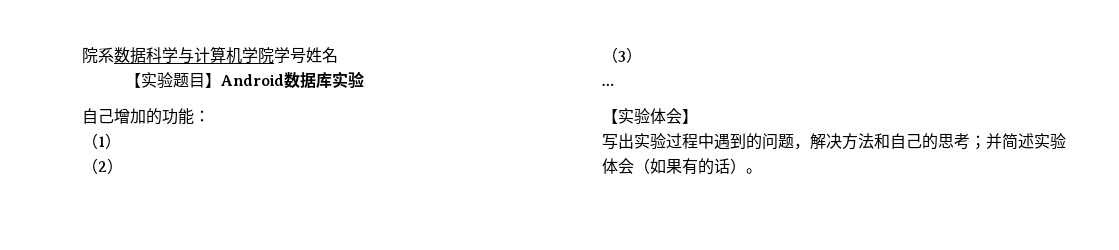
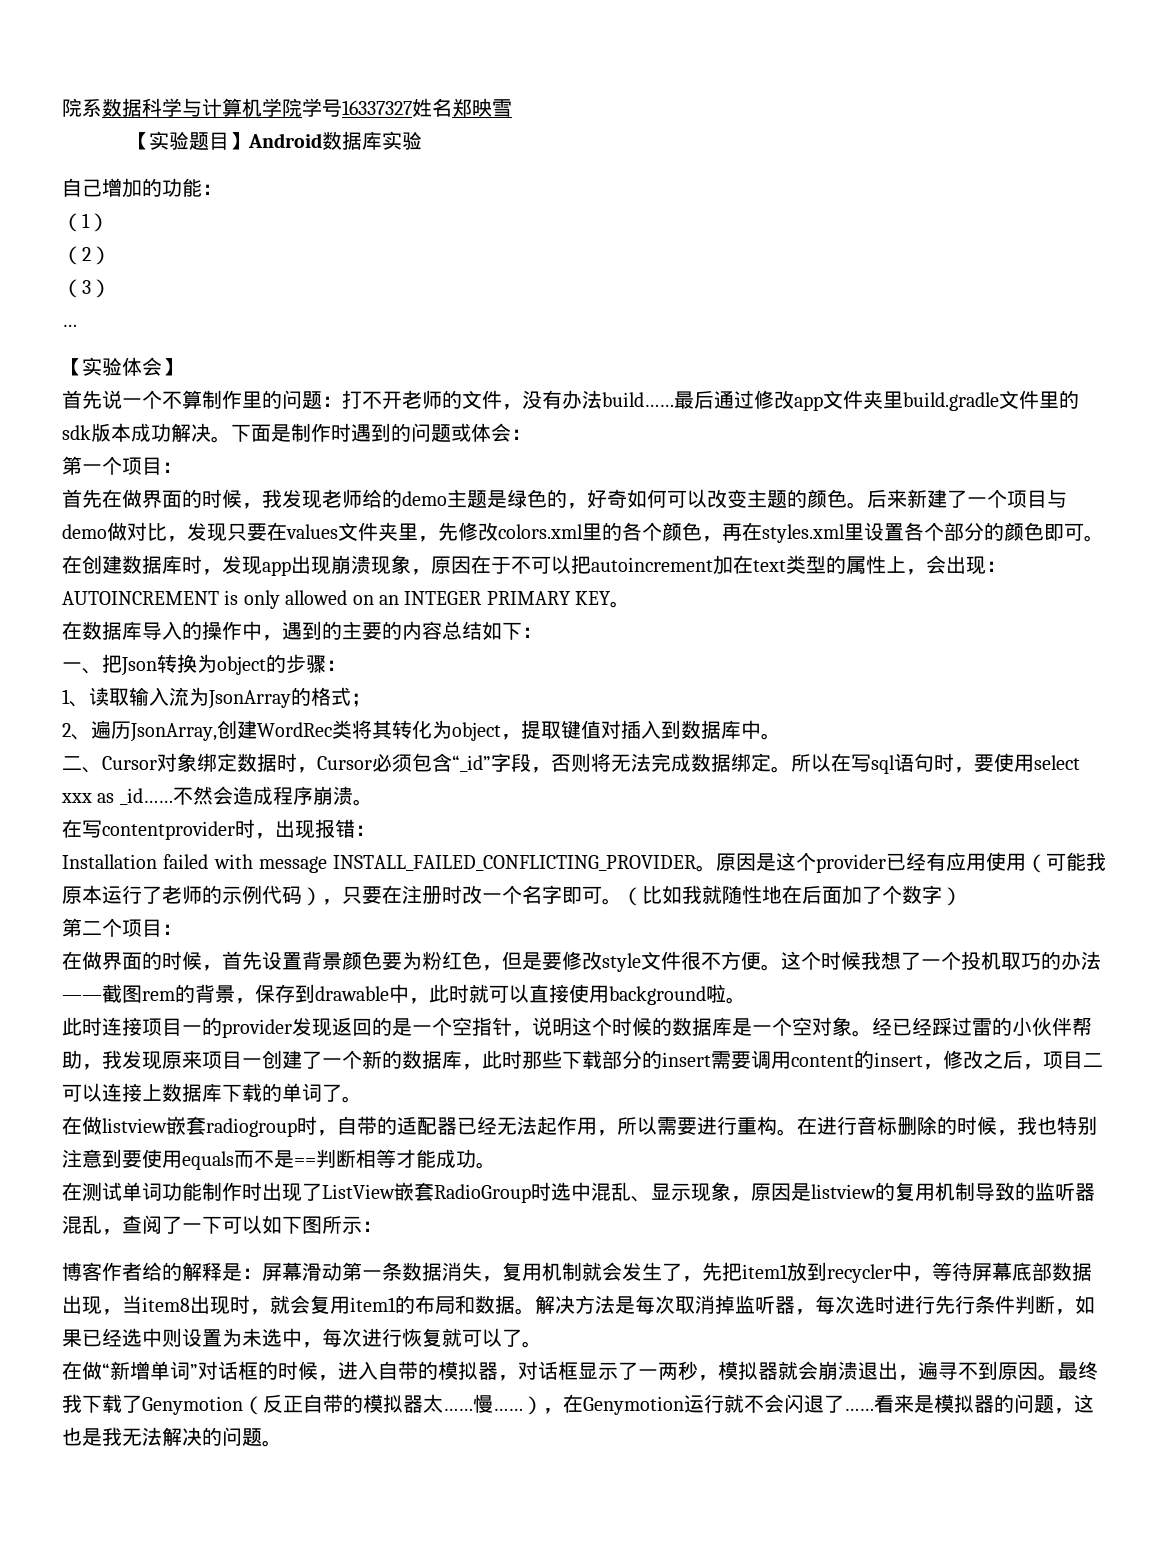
(306, 55) none -> [342,100,412,115] 16337327
(338, 55) none -> [452,98,512,117] 郑映雪
[602,133,1066,150] [602,158,746,175] 写出实验过程中遇到的问题，解决方法和自己的思考；并简述实验体会（如果有的话） -> [62,390,1079,411] [62,423,531,443] [62,456,182,475] [62,489,1067,509] [62,522,1104,543] [62,555,1006,576] [62,590,631,609] [62,621,542,641] [62,654,346,676] [62,687,371,709] [62,720,781,742] [62,753,1080,774] [61,786,373,806] [62,819,375,840] [62,852,1106,873] [62,885,962,906] [62,918,182,937] [62,951,1101,972] [62,984,746,1005] [62,1017,1092,1038] [62,1050,1103,1070] [62,1083,362,1103] [62,1116,1097,1137] [62,1149,496,1170] [62,1182,1095,1203] [62,1215,382,1235] [62,1262,1092,1283] [62,1295,1095,1315] [62,1328,542,1348] [62,1361,1098,1381] [62,1394,1094,1415] [62,1427,262,1446] 首先说一个不算制作里的问题：打不开老师的文件，没有办法build……最后通过修改app文件夹里build.gradle文件里的sdk版本成功解决。下面是制作时遇到的问题或体会： // 第一个项目： // 首先在做界面的时候，我发现老师给的demo主题是绿色的，好奇如何可以改变主题的颜色。后来新建了一个项目与demo做对比，发现只要在values文件夹里，先修改colors.xml里的各个颜色，再在styles.xml里设置各个部分的颜色即可。在创建数据库时，发现app出现崩溃现象，原因在于不可以把autoincrement加在text类型的属性上，会出现：AUTOINCREMENT is only allowed on an INTEGER PRIMARY KEY。 // 在数据库导入的操作中，遇到的主要的内容总结如下： // 一、把Json转换为object的步骤： // 1、读取输入流为JsonArray的格式； // 2、遍历JsonArray,创建WordRec类将其转化为object，提取键值对插入到数据库中。 // 二、Cursor对象绑定数据时，Cursor必须包含“_id”字段，否则将无法完成数据绑定。所以在写sql语句时，要使用select xxx as _id……不然会造成程序崩溃。 // 在写contentprovider时，出现报错： // Installation failed with message INSTALL_FAILED_CONFLICTING_PROVIDER。原因是这个provider已经有应用使用（可能我原本运行了老师的示例代码），只要在注册时改一个名字即可。（比如我就随性地在后面加了个数字） // 第二个项目： // 在做界面的时候，首先设置背景颜色要为粉红色，但是要修改style文件很不方便。这个时候我想了一个投机取巧的办法——截图rem的背景，保存到drawable中，此时就可以直接使用background啦。 // 此时连接项目一的provider发现返回的是一个空指针，说明这个时候的数据库是一个空对象。经已经踩过雷的小伙伴帮助，我发现原来项目一创建了一个新的数据库，此时那些下载部分的insert需要调用content的insert，修改之后，项目二可以连接上数据库下载的单词了。 // 在做listview嵌套radiogroup时，自带的适配器已经无法起作用，所以需要进行重构。在进行音标删除的时候，我也特别注意到要使用equals而不是==判断相等才能成功。 // 在测试单词功能制作时出现了ListView嵌套RadioGroup时选中混乱、显示现象，原因是listview的复用机制导致的监听器混乱，查阅了一下可以如下图所示： // 博客作者给的解释是：屏幕滑动第一条数据消失，复用机制就会发生了，先把item1放到recycler中，等待屏幕底部数据出现，当item8出现时，就会复用item1的布局和数据。解决方法是每次取消掉监听器，每次选时进行先行条件判断，如果已经选中则设置为未选中，每次进行恢复就可以了。 // 在做“新增单词”对话框的时候，进入自带的模拟器，对话框显示了一两秒，模拟器就会崩溃退出，遍寻不到原因。最终我下载了Genymotion（反正自带的模拟器太……慢……），在Genymotion运行就不会闪退了……看来是模拟器的问题，这也是我无法解决的问题

